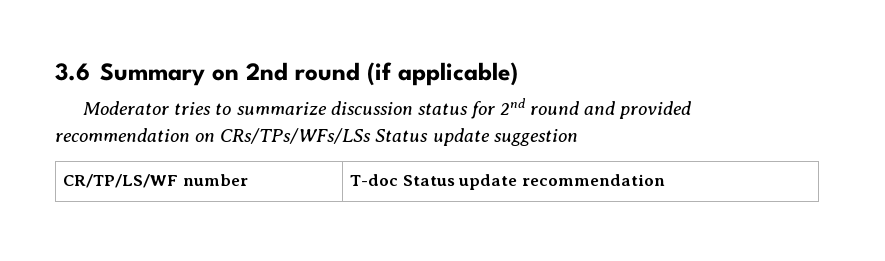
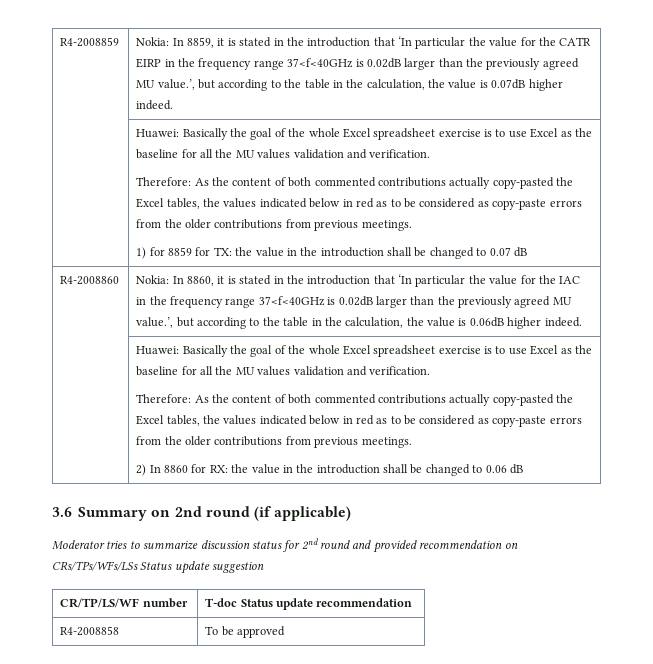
(55, 72) none -> [60,37,120,47] [136,36,592,49] [136,58,579,70] [136,79,563,91] [136,100,174,110] [136,128,592,140] [136,149,431,159] [136,177,574,189] [136,198,582,210] [136,219,412,231] [136,247,527,259] [60,276,120,285] [136,274,581,287] [136,296,572,308] [136,317,582,329] [136,345,592,357] [136,366,431,376] [136,394,574,406] [136,415,582,427] [136,436,412,448] [136,464,523,476] R4-2008859 | Nokia: In 8859, it is stated in the introduction that ‘In particular the value for the CATR EIRP in the frequency range 37<f<40GHz is 0.02dB larger than the previously agreed MU value.’, but according to the table in the calculation, the value is 0.07dB higher indeed. // | Huawei: Basically the goal of the whole Excel spreadsheet exercise is to use Excel as the baseline for all the MU values validation and verification. // Therefore: As the content of both commented contributions actually copy-pasted the Excel tables, the values indicated below in red as to be considered as copy-paste errors from the older contributions from previous meetings. // 1) for 8859 for TX: the value in the introduction shall be changed to 0.07 dB // R4-2008860 | Nokia: In 8860, it is stated in the introduction that ‘In particular the value for the IAC in the frequency range 37<f<40GHz is 0.02dB larger than the previously agreed MU value.’, but according to the table in the calculation, the value is 0.06dB higher indeed. // | Huawei: Basically the goal of the whole Excel spreadsheet exercise is to use Excel as the baseline for all the MU values validation and verification. // Therefore: As the content of both commented contributions actually copy-pasted the Excel tables, the values indicated below in red as to be considered as copy-paste errors from the older contributions from previous meetings. // 2) In 8860 for RX: the value in the introduction shall be changed to 0.06 dB //
(666, 180) none -> [60,626,120,636] [205,626,286,638] // R4-2008858 | To be approved

